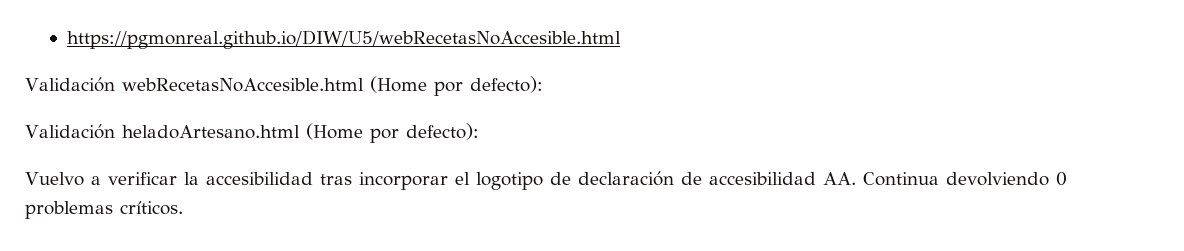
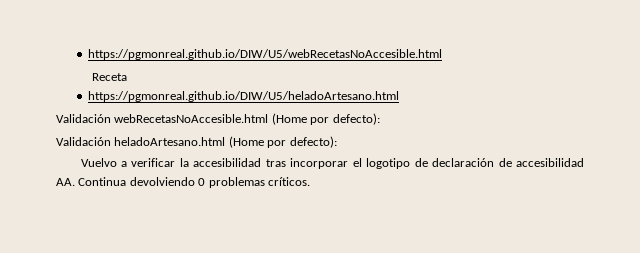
(622, 39) none -> [92,73,128,81] [87,91,399,102] // Receta // https://pgmonreal.github.io/DIW/U5/heladoArtesano.html

